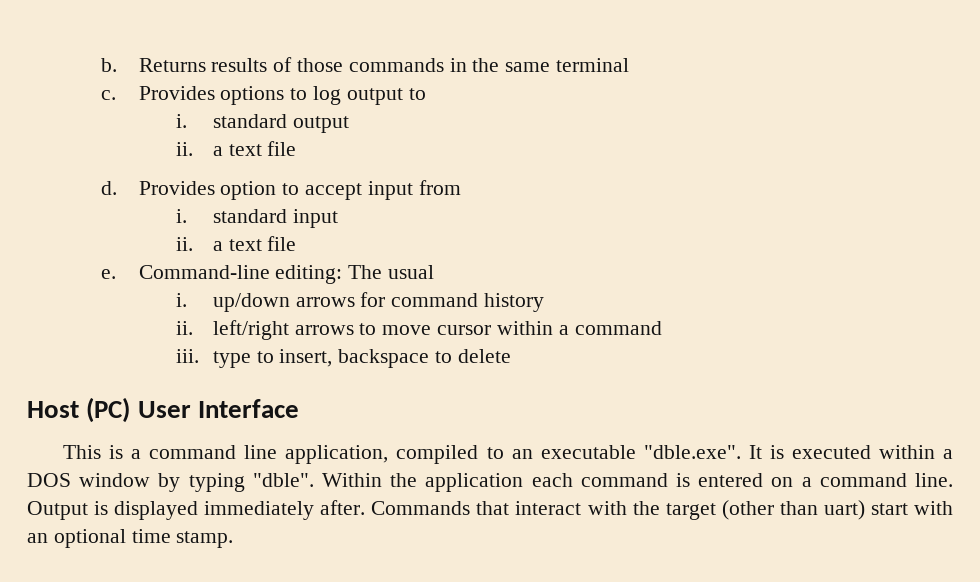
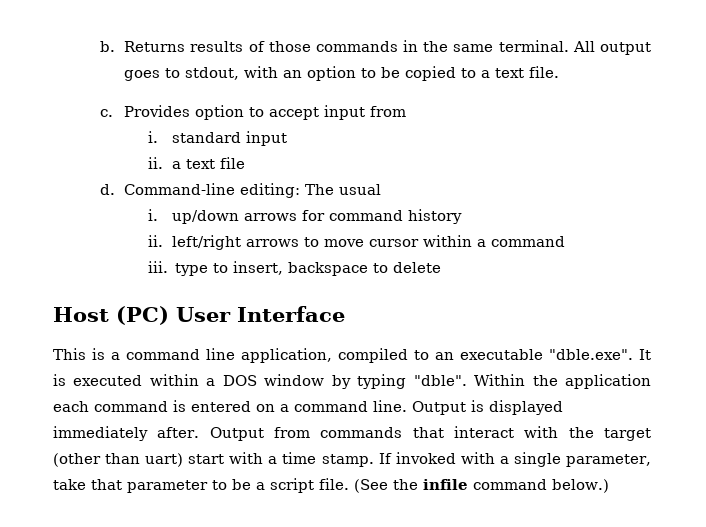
[555,58,629,72] [101,86,426,105] [175,114,349,133] [175,141,297,156] [101,181,118,195] terminal // c. Provides options to log output to // i. standard output // ii. a text file // d. -> [498,40,651,55] [124,66,560,81] [100,109,114,117] terminal. All output goes to stdout, with an option to be copied to a text file. // c.
[101,269,117,279] e. -> [100,184,116,195] d.
[371,501,471,515] Commands -> [209,427,403,441] Output from commands
[27,529,234,548] an optional time stamp. -> [268,452,652,467] [53,478,609,493] a time stamp. If invoked with a single parameter, take that parameter to be a script file. (See the infile command below.)

